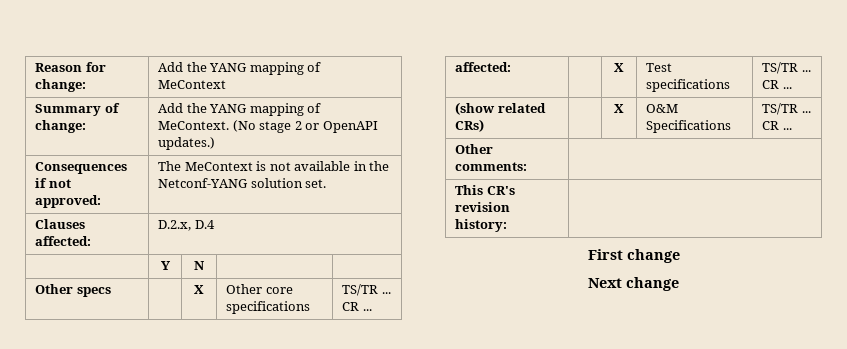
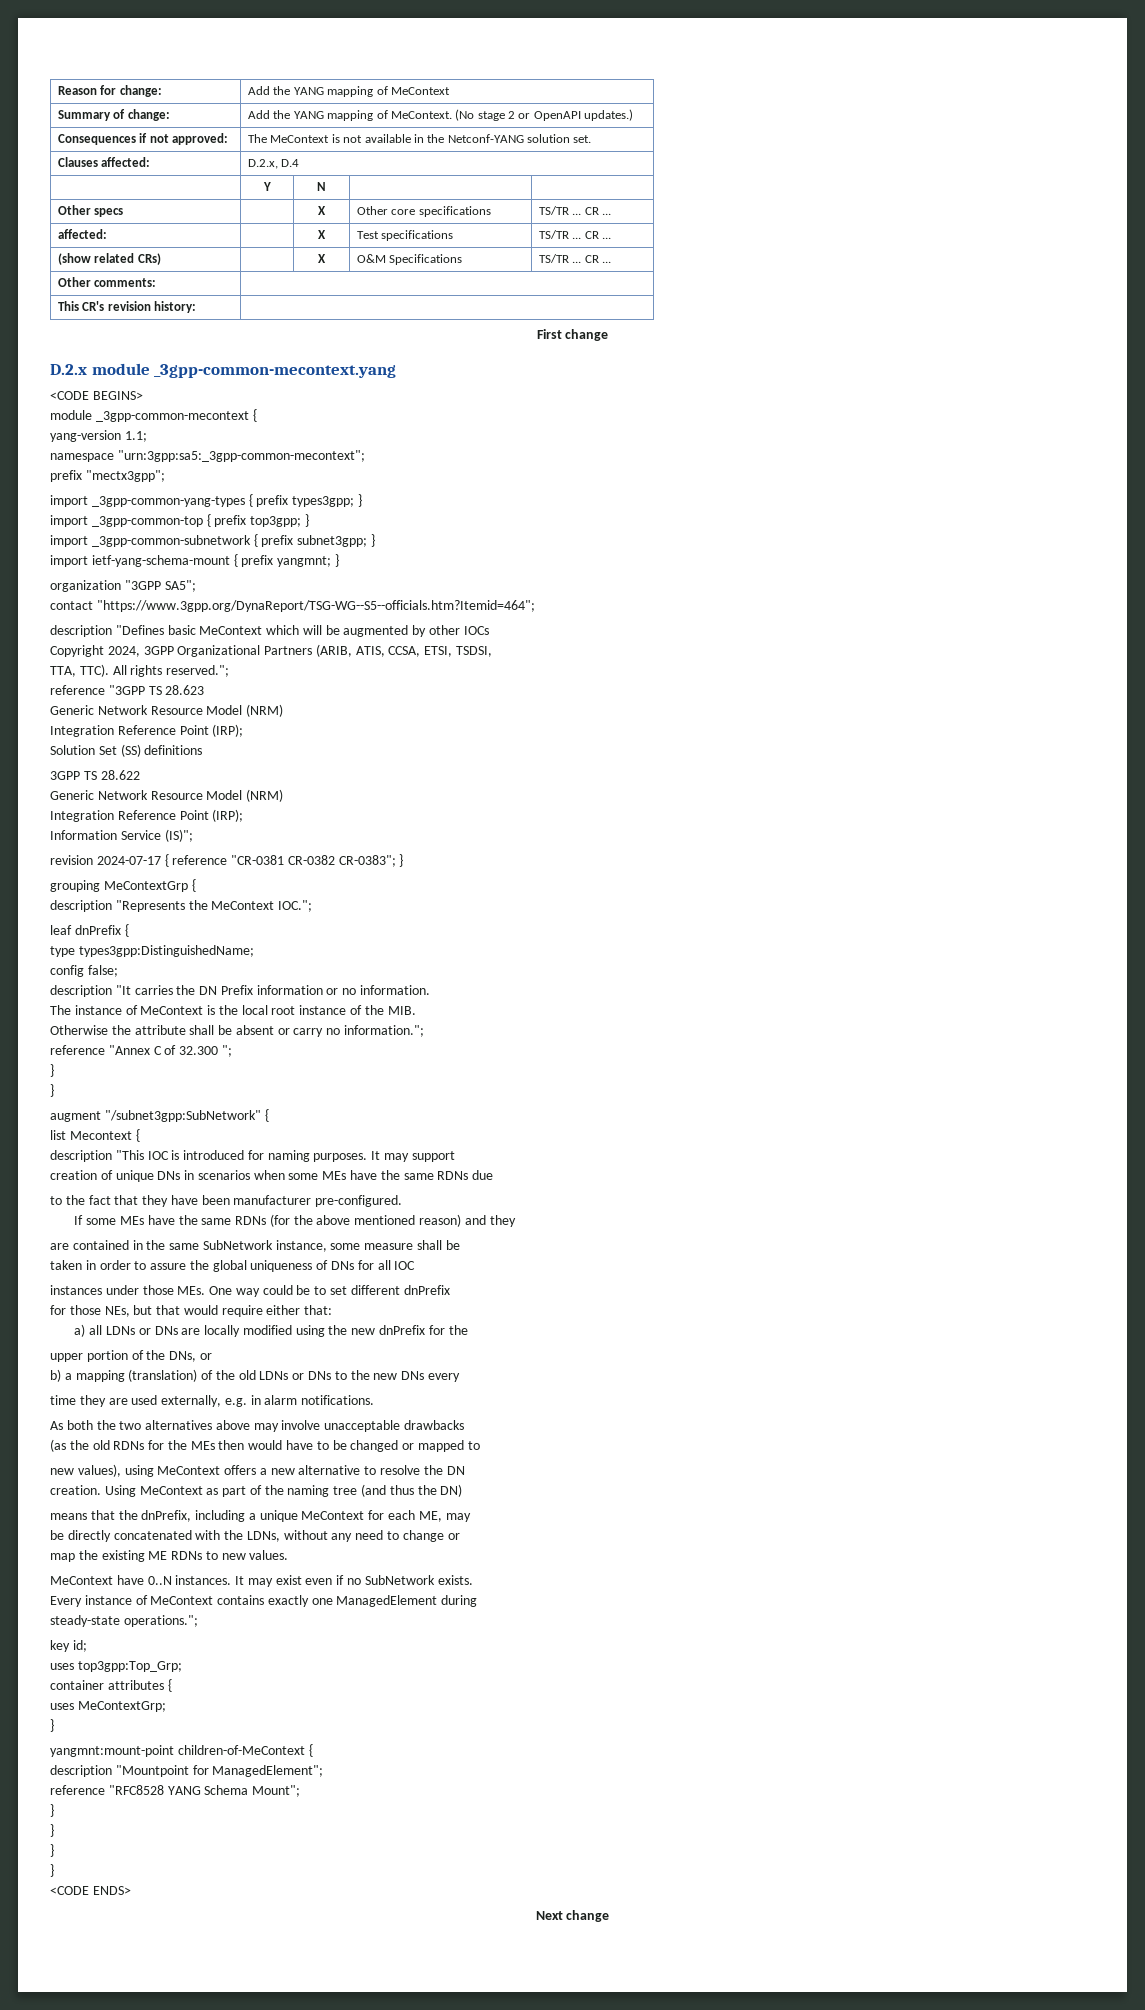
(680, 256) none -> [50,363,397,378] [50,391,143,400] [50,409,257,422] [50,430,147,442] [50,450,365,462] [50,470,165,482] [50,494,362,507] [50,514,309,527] [50,534,375,547] [50,554,339,567] [50,580,196,592] [50,600,535,612] [50,625,489,637] [50,644,493,657] [50,664,230,677] [50,685,205,695] [50,704,284,717] [50,724,244,737] [50,744,203,757] [50,770,140,780] [50,789,284,802] [50,809,244,822] [50,829,193,842] [50,854,404,867] [50,879,196,892] [50,900,313,912] [50,924,129,937] [50,945,254,957] [50,965,118,977] [50,985,431,997] [50,1005,416,1015] [50,1025,425,1037] [50,1045,232,1057] [50,1064,54,1077] [50,1084,54,1097] [50,1109,269,1122] [50,1129,140,1142] [50,1150,455,1162] [50,1170,494,1182] [50,1195,403,1207] [74,1214,516,1227] [50,1240,460,1252] [50,1260,416,1272] [50,1285,450,1297] [50,1305,333,1317] [74,1324,468,1337] [50,1350,212,1362] [50,1369,460,1382] [50,1395,375,1407] [50,1420,465,1432] [50,1439,480,1452] [50,1464,465,1477] [50,1484,463,1497] [50,1510,471,1522] [50,1530,460,1542] [50,1550,289,1562] [50,1575,473,1587] [50,1595,478,1607] [50,1615,198,1627] [50,1640,87,1652] [50,1661,182,1672] [50,1679,172,1692] [50,1701,166,1712] [50,1719,54,1732] [50,1744,313,1757] [50,1765,324,1777] [50,1785,301,1797] [50,1804,54,1817] [50,1824,54,1837] [50,1844,54,1857] [50,1864,54,1877] [50,1886,131,1895] // D.2.x module _3gpp-common-mecontext.yang // <CODE BEGINS> // module _3gpp-common-mecontext { // yang-version 1.1; // namespace "urn:3gpp:sa5:_3gpp-common-mecontext"; // prefix "mectx3gpp"; // import _3gpp-common-yang-types { prefix types3gpp; } // import _3gpp-common-top { prefix top3gpp; } // import _3gpp-common-subnetwork { prefix subnet3gpp; } // import ietf-yang-schema-mount { prefix yangmnt; } // organization "3GPP SA5"; // contact "https://www.3gpp.org/DynaReport/TSG-WG--S5--officials.htm?Itemid=464"; // description "Defines basic MeContext which will be augmented by other IOCs // Copyright 2024, 3GPP Organizational Partners (ARIB, ATIS, CCSA, ETSI, TSDSI, // TTA, TTC). All rights reserved."; // reference "3GPP TS 28.623 // Generic Network Resource Model (NRM) // Integration Reference Point (IRP); // Solution Set (SS) definitions // 3GPP TS 28.622 // Generic Network Resource Model (NRM) // Integration Reference Point (IRP); // Information Service (IS)"; // revision 2024-07-17 { reference "CR-0381 CR-0382 CR-0383"; } // grouping MeContextGrp { // description "Represents the MeContext IOC."; // leaf dnPrefix { // type types3gpp:DistinguishedName; // config false; // description "It carries the DN Prefix information or no information. // The instance of MeContext is the local root instance of the MIB. // Otherwise the attribute shall be absent or carry no information."; // reference "Annex C of 32.300 "; // } // } // augment "/subnet3gpp:SubNetwork" { // list Mecontext { // description "This IOC is introduced for naming purposes. It may support // creation of unique DNs in scenarios when some MEs have the same RDNs due // to the fact that they have been manufacturer pre-configured. // If some MEs have the same RDNs (for the above mentioned reason) and they // are contained in the same SubNetwork instance, some measure shall be // taken in order to assure the global uniqueness of DNs for all IOC // instances under those MEs. One way could be to set different dnPrefix // for those NEs, but that would require either that: // a) all LDNs or DNs are locally modified using the new dnPrefix for the // upper portion of the DNs, or // b) a mapping (translation) of the old LDNs or DNs to the new DNs every // time they are used externally, e.g. in alarm notifications. // As both the two alternatives above may involve unacceptable drawbacks // (as the old RDNs for the MEs then would have to be changed or mapped to // new values), using MeContext offers a new alternative to resolve the DN // creation. Using MeContext as part of the naming tree (and thus the DN) // means that the dnPrefix, including a unique MeContext for each ME, may // be directly concatenated with the LDNs, without any need to change or // map the existing ME RDNs to new values. // MeContext have 0..N instances. It may exist even if no SubNetwork exists. // Every instance of MeContext contains exactly one ManagedElement during // steady-state operations."; // key id; // uses top3gpp:Top_Grp; // container attributes { // uses MeContextGrp; // } // yangmnt:mount-point children-of-MeContext { // description "Mountpoint for ManagedElement"; // reference "RFC8528 YANG Schema Mount"; // } // } // } // } // <CODE ENDS>

